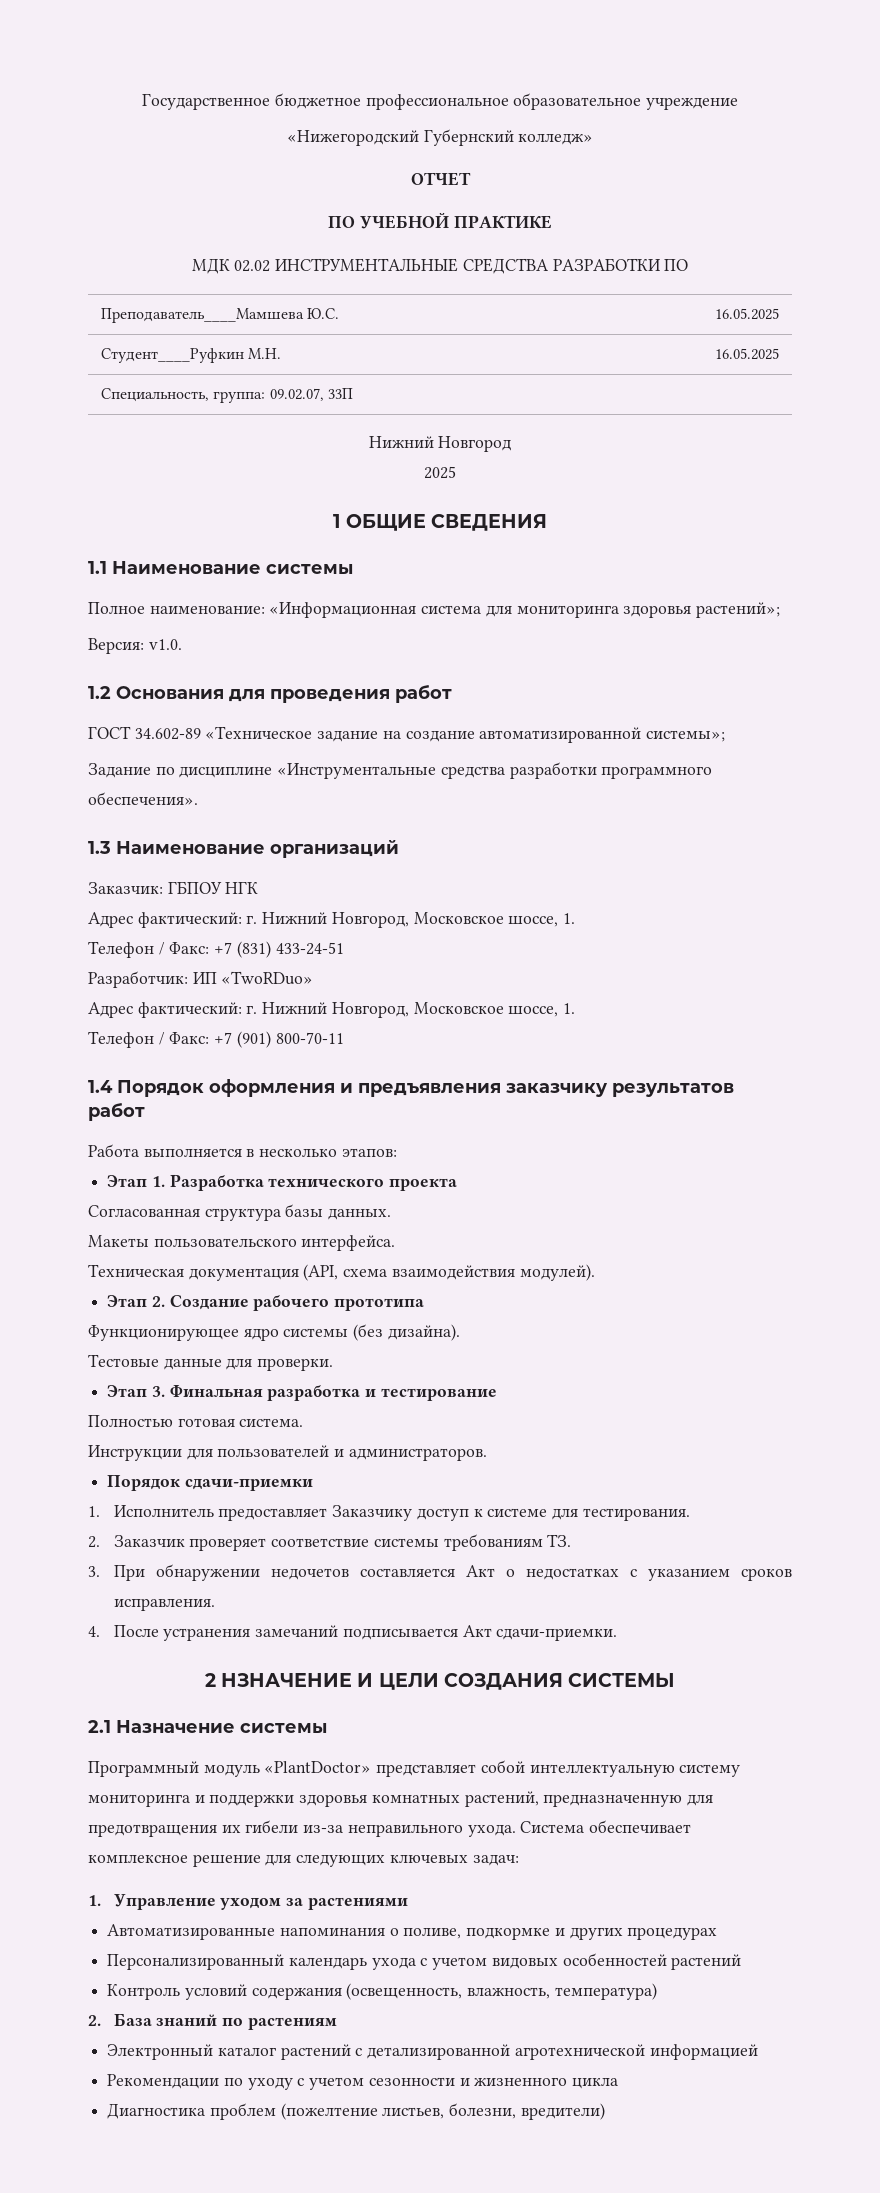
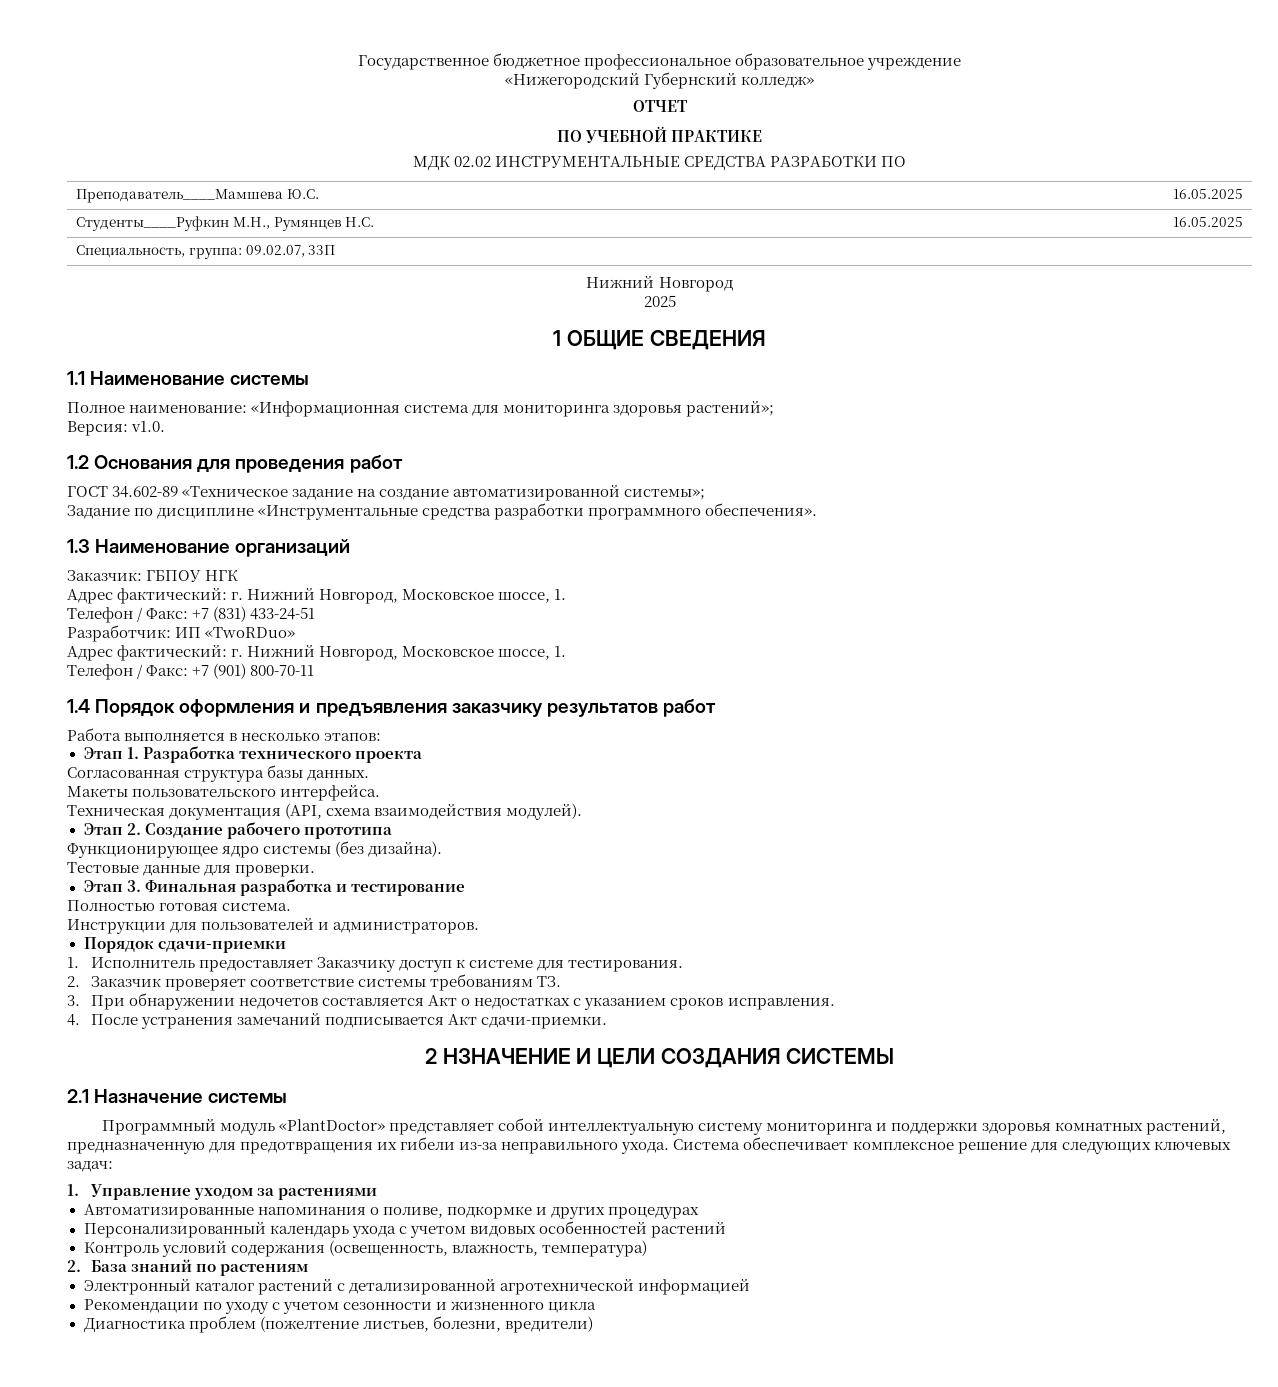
[100,348,282,363] Студент____Руфкин М.Н. -> [76,216,375,231] Студенты____Руфкин М.Н., Румянцев Н.С.

